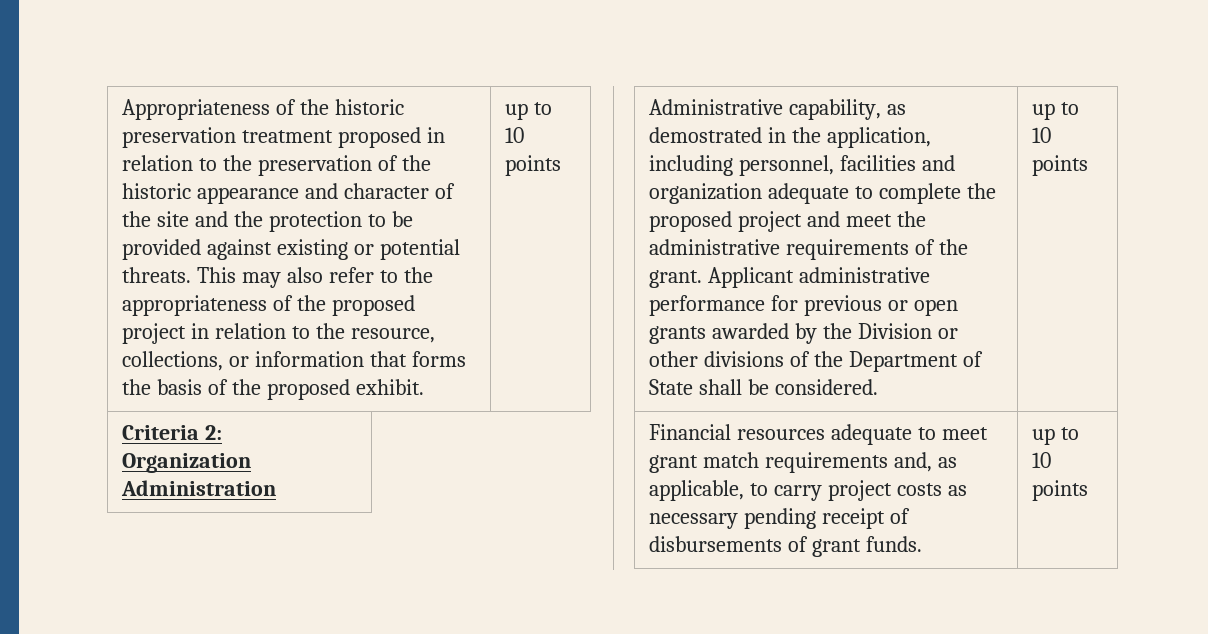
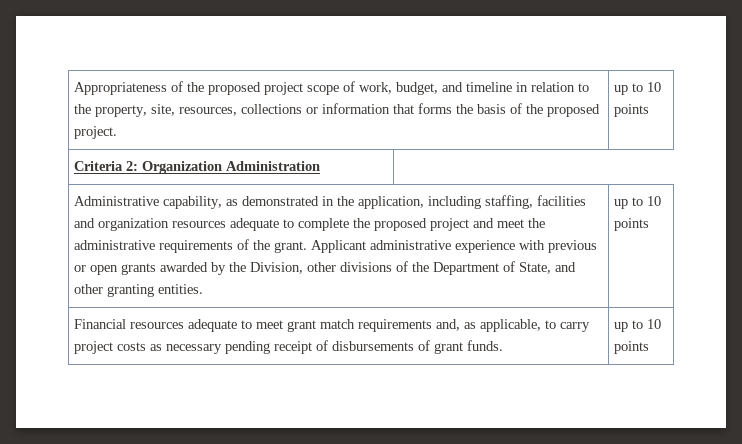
[334,99,404,115] [122,127,445,148] [122,155,431,176] [122,183,455,204] [122,211,413,232] [122,239,460,260] [122,267,433,288] [122,295,415,316] [122,323,435,344] [122,351,224,371] historic preservation treatment proposed in relation to the preservation of the historic appearance and character of the site and the protection to be provided against existing or potential threats. This may also refer to the appropriateness of the proposed project in relation to the resource, collections, -> [208,81,590,95] [74,104,303,117] proposed project scope of work, budget, and timeline in relation to the property, site, resources, collections
[355,379,424,395] exhibit. -> [74,126,118,139] project.
[649,127,763,143] demostrated -> [242,196,320,206] demonstrated
[739,155,835,176] personnel, -> [485,195,534,209] staffing,
(763, 193) none -> [172,221,227,228] resources
[649,295,799,316] performance for -> [455,240,546,253] experience with
[857,323,958,339] Division or -> [250,262,304,274] Division,
[649,379,878,395] State shall be considered. -> [519,262,577,274] [74,284,204,297] State, and other granting entities.

